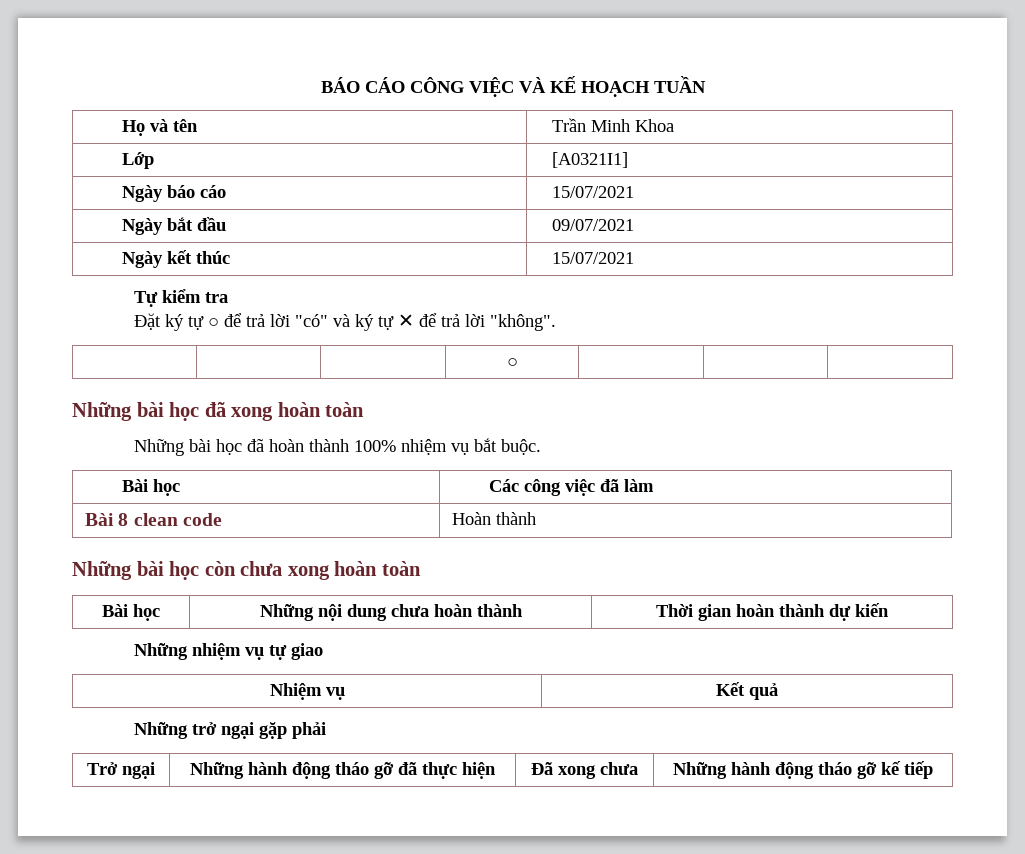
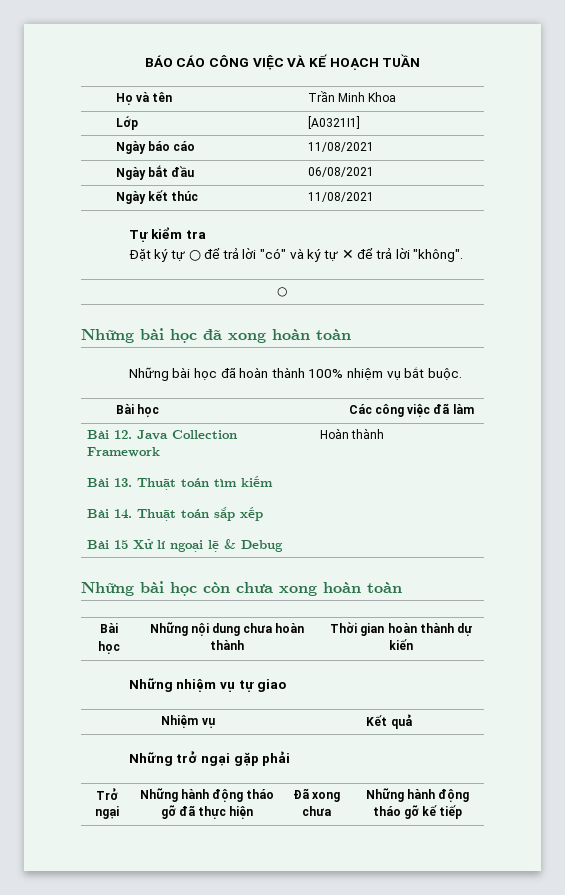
[551,186,634,198] 15/07/2021 -> [307,142,374,152] 11/08/2021
[551,219,634,231] 09/07/2021 -> [307,167,374,177] 06/08/2021
[551,252,634,264] 15/07/2021 -> [307,192,374,202] 11/08/2021
[118,513,223,526] 8 clean code -> [114,430,238,440] [87,447,161,457] [87,476,274,490] [87,507,264,521] [87,539,284,552] 12. Java Collection Framework // Bài 13. Thuật toán tìm kiếm // Bài 14. Thuật toán sắp xếp // Bài 15 Xử lí ngoại lệ & Debug

